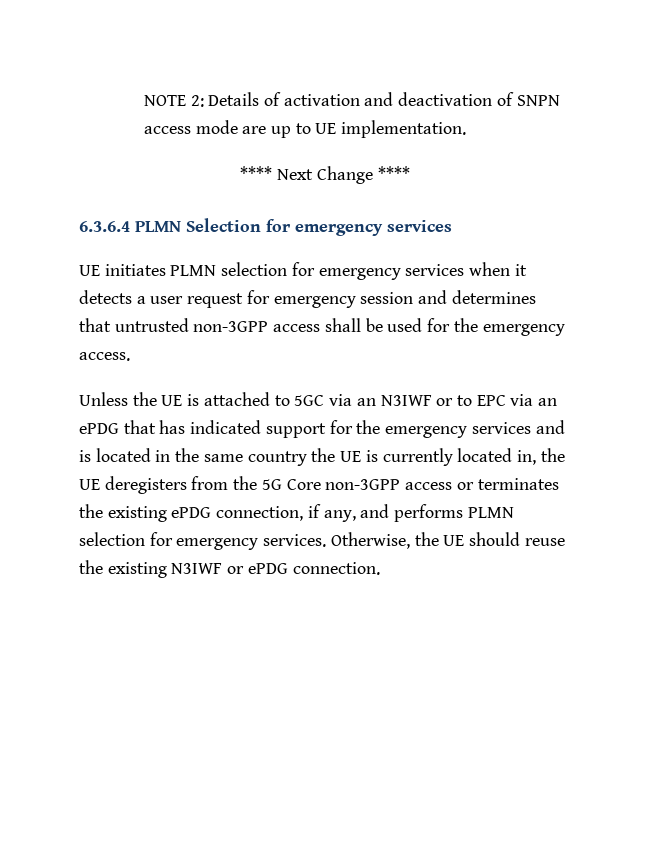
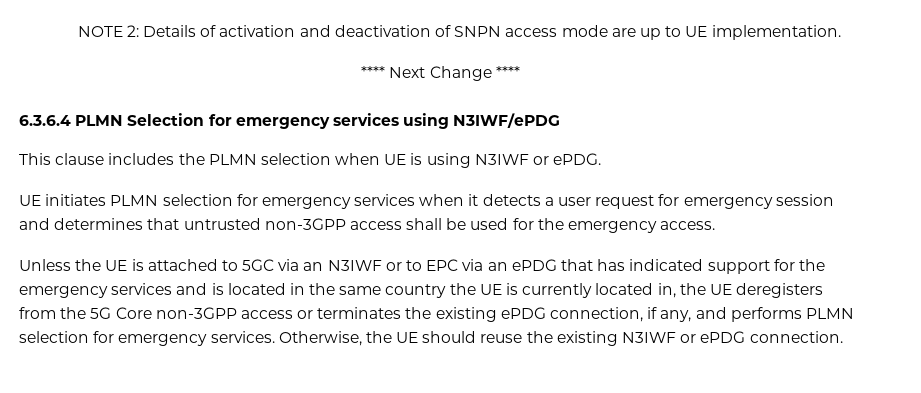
(452, 226) none -> [403,113,561,129] [19,153,602,168] using N3IWF/ePDG // This clause includes the PLMN selection when UE is using N3IWF or ePDG.

